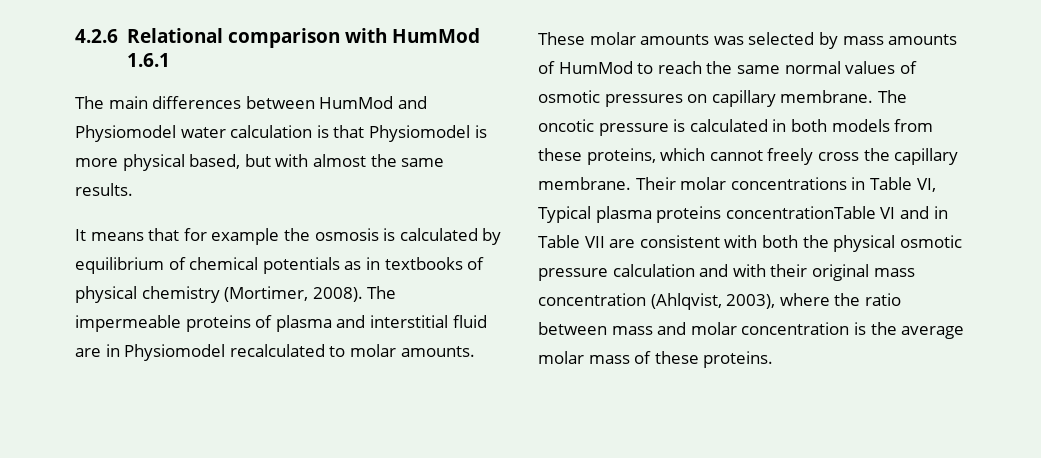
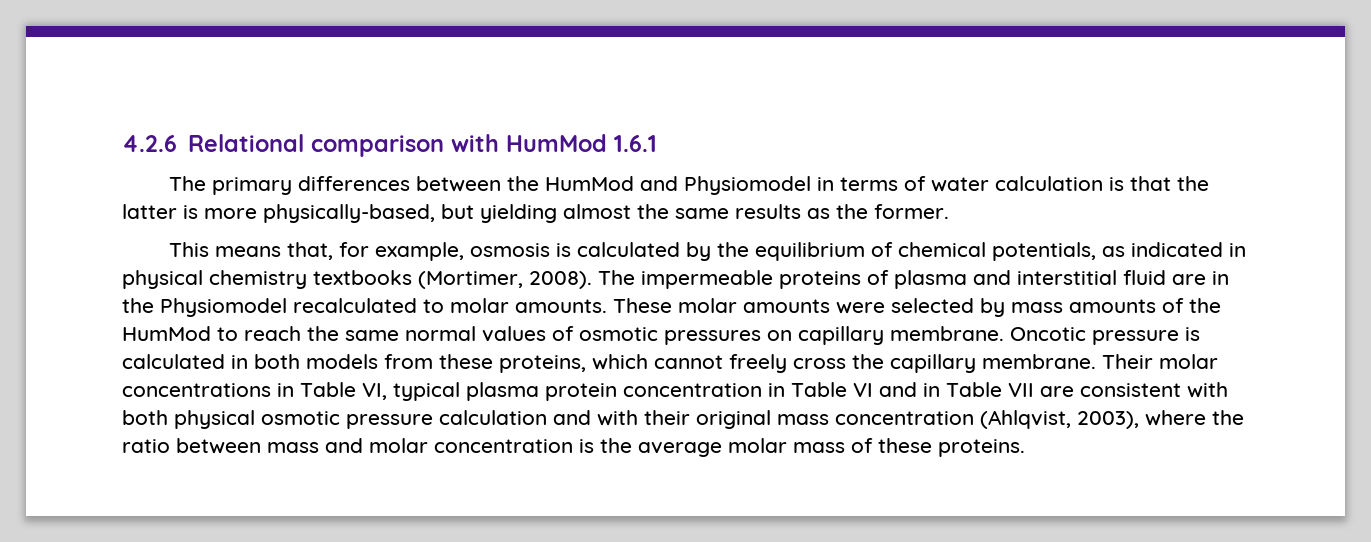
[108,96,148,109] main -> [211,177,292,195] primary
(315, 102) none -> [506,176,539,191] the
(176, 133) none -> [816,176,926,191] in terms of
[368,125,487,142] [75,154,445,171] [75,183,133,196] [75,228,310,245] Physiomodel is more physical based, but with almost the same results. // It means that for example the -> [1176,176,1209,191] [122,204,949,223] [168,242,464,261] the latter is more physically-based, but yielding almost the same results as the former. // This means that, for example,
(502, 236) none -> [716,242,749,257] the
[262,257,485,274] potentials as in textbooks of -> [991,242,1246,261] potentials, as indicated in
(220, 294) none -> [313,270,412,285] textbooks
(120, 350) none -> [122,298,154,313] the
[713,36,744,45] was -> [836,302,885,314] were
(555, 67) none -> [1189,298,1221,313] the
[877,90,907,103] [538,119,594,132] The oncotic -> [1010,327,1086,341] Oncotic
[538,206,876,223] Typical plasma proteins concentrationTable -> [393,382,847,401] typical plasma protein concentration in Table
[802,235,829,248] the -> (168, 417) none

